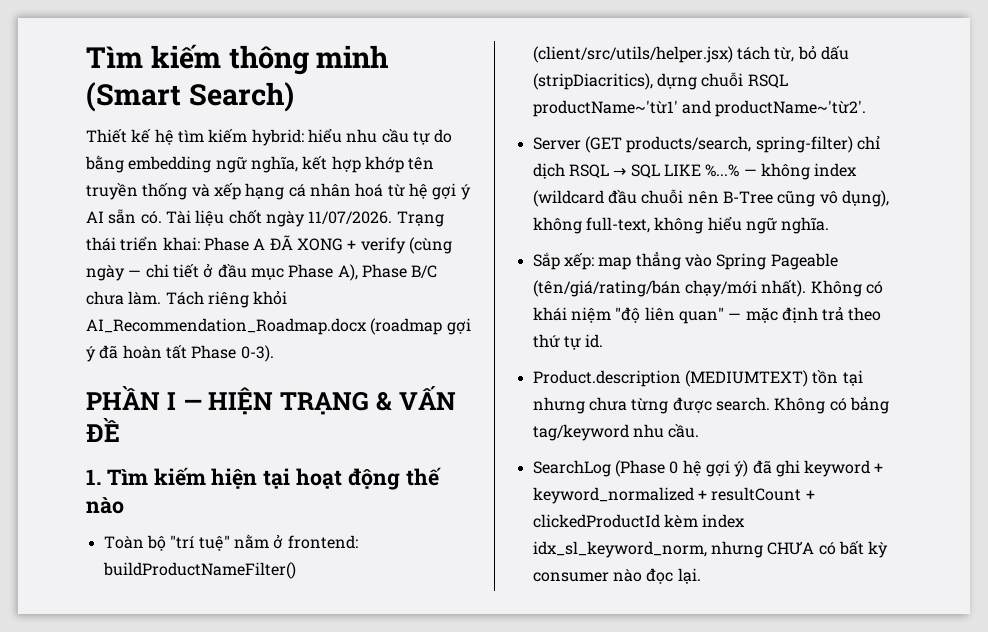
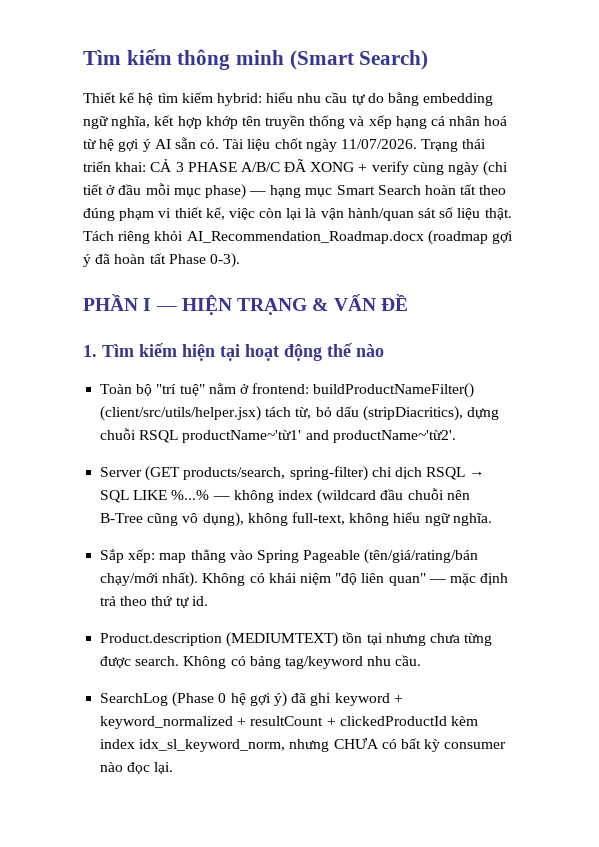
[203,235,452,254] [86,263,438,281] [86,291,162,305] Phase A ĐÃ XONG + verify (cùng ngày — chi tiết ở đầu mục Phase A), Phase B/C chưa làm. -> [150,159,509,176] [83,183,507,199] [83,207,512,221] CẢ 3 PHASE A/B/C ĐÃ XONG + verify cùng ngày (chi tiết ở đầu mỗi mục phase) — hạng mục Smart Search hoàn tất theo đúng phạm vi thiết kế, việc còn lại là vận hành/quan sát số liệu thật.

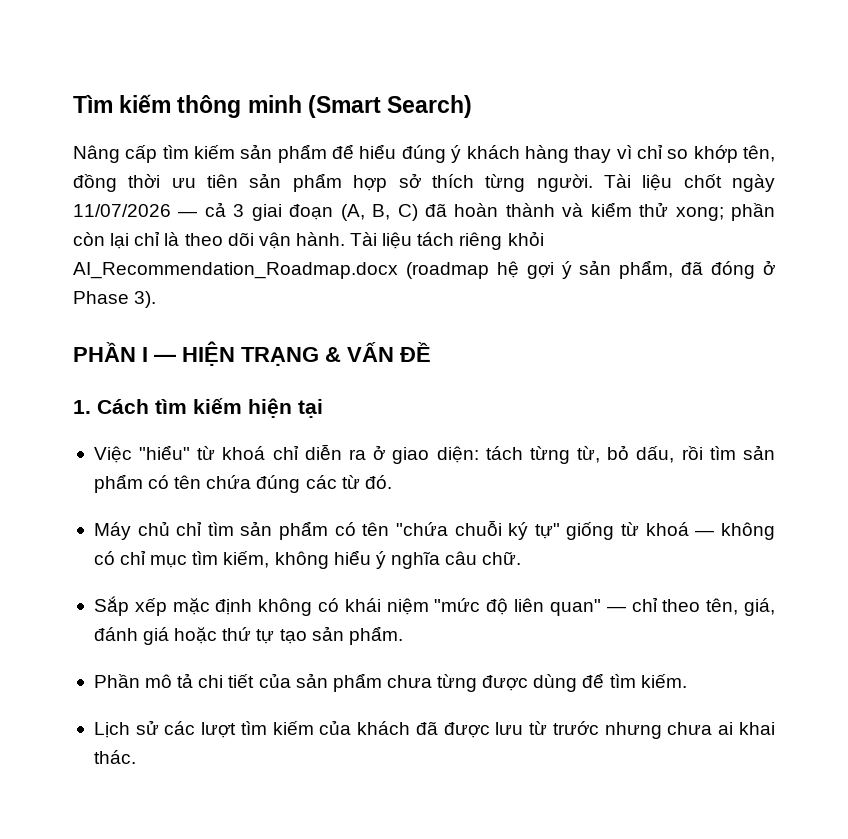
[83,92,494,106] [83,115,508,129] [83,137,487,152] [83,159,509,176] [83,183,507,199] [83,207,512,221] [83,231,114,241] Thiết kế hệ tìm kiếm hybrid: hiểu nhu cầu tự do bằng embedding ngữ nghĩa, kết hợp khớp tên truyền thống và xếp hạng cá nhân hoá từ hệ gợi ý AI sẵn có. Tài liệu chốt ngày 11/07/2026. Trạng thái triển khai: CẢ 3 PHASE A/B/C ĐÃ XONG + verify cùng ngày (chi tiết ở đầu mỗi mục phase) — hạng mục Smart Search hoàn tất theo đúng phạm vi thiết kế, việc còn lại là vận hành/quan sát số liệu thật. Tách -> [73,144,776,163] [73,173,775,192] [73,202,775,221] [73,231,455,249] Nâng cấp tìm kiếm sản phẩm để hiểu đúng ý khách hàng thay vì chỉ so khớp tên, đồng thời ưu tiên sản phẩm hợp sở thích từng người. Tài liệu chốt ngày 11/07/2026 — cả 3 giai đoạn (A, B, C) đã hoàn thành và kiểm thử xong; phần còn lại chỉ là theo dõi vận hành. Tài liệu tách
[491,231,513,244] [83,253,240,268] gợi ý đã hoàn tất Phase 0-3). -> [496,260,776,279] [73,291,157,308] hệ gợi ý sản phẩm, đã đóng ở Phase 3).
[102,344,134,357] Tìm -> [97,399,187,414] Cách tìm
[245,343,384,361] [100,383,475,398] [100,406,500,421] [100,428,456,443] [100,466,486,481] [100,488,470,504] [100,512,492,527] [100,549,479,564] [100,572,246,587] hoạt động thế nào // Toàn bộ "trí tuệ" nằm ở frontend: buildProductNameFilter() (client/src/utils/helper.jsx) tách từ, bỏ dấu (stripDiacritics), dựng chuỗi RSQL productName~'từ1' and productName~'từ2'. // Server (GET products/search, spring-filter) chỉ dịch RSQL → SQL LIKE %...% — không index (wildcard đầu chuỗi nên B-Tree cũng vô dụng), không full-text, không hiểu ngữ nghĩa. // Sắp xếp: map thẳng vào Spring Pageable (tên/giá/rating/bán chạy/mới nhất). Không -> [93,444,775,464] [93,474,392,493] [93,520,776,540] [93,550,522,569] [93,596,313,616] // Việc "hiểu" từ khoá chỉ diễn ra ở giao diện: tách từng từ, bỏ dấu, rồi tìm sản phẩm có tên chứa đúng các từ đó. // Máy chủ chỉ tìm sản phẩm có tên "chứa chuỗi ký tự" giống từ khoá — không có chỉ mục tìm kiếm, không hiểu ý nghĩa câu chữ. // Sắp xếp mặc định không
[335,573,358,585] "độ -> [434,598,509,615] "mức độ
[449,572,509,585] [100,596,208,608] [100,632,493,647] [100,655,422,669] [100,692,403,707] [100,716,478,729] [100,738,507,752] [100,762,174,774] mặc định trả theo thứ tự id. // Product.description (MEDIUMTEXT) tồn tại nhưng chưa từng được search. Không có bảng tag/keyword nhu cầu. // SearchLog (Phase 0 hệ gợi ý) đã ghi keyword + keyword_normalized + resultCount + clickedProductId kèm index idx_sl_keyword_norm, nhưng CHƯA có bất kỳ consumer nào đọc lại. -> [631,597,776,616] [93,626,403,645] [93,673,687,692] [93,720,776,739] [93,750,136,764] chỉ theo tên, giá, đánh giá hoặc thứ tự tạo sản phẩm. // Phần mô tả chi tiết của sản phẩm chưa từng được dùng để tìm kiếm. // Lịch sử các lượt tìm kiếm của khách đã được lưu từ trước nhưng chưa ai khai thác.

